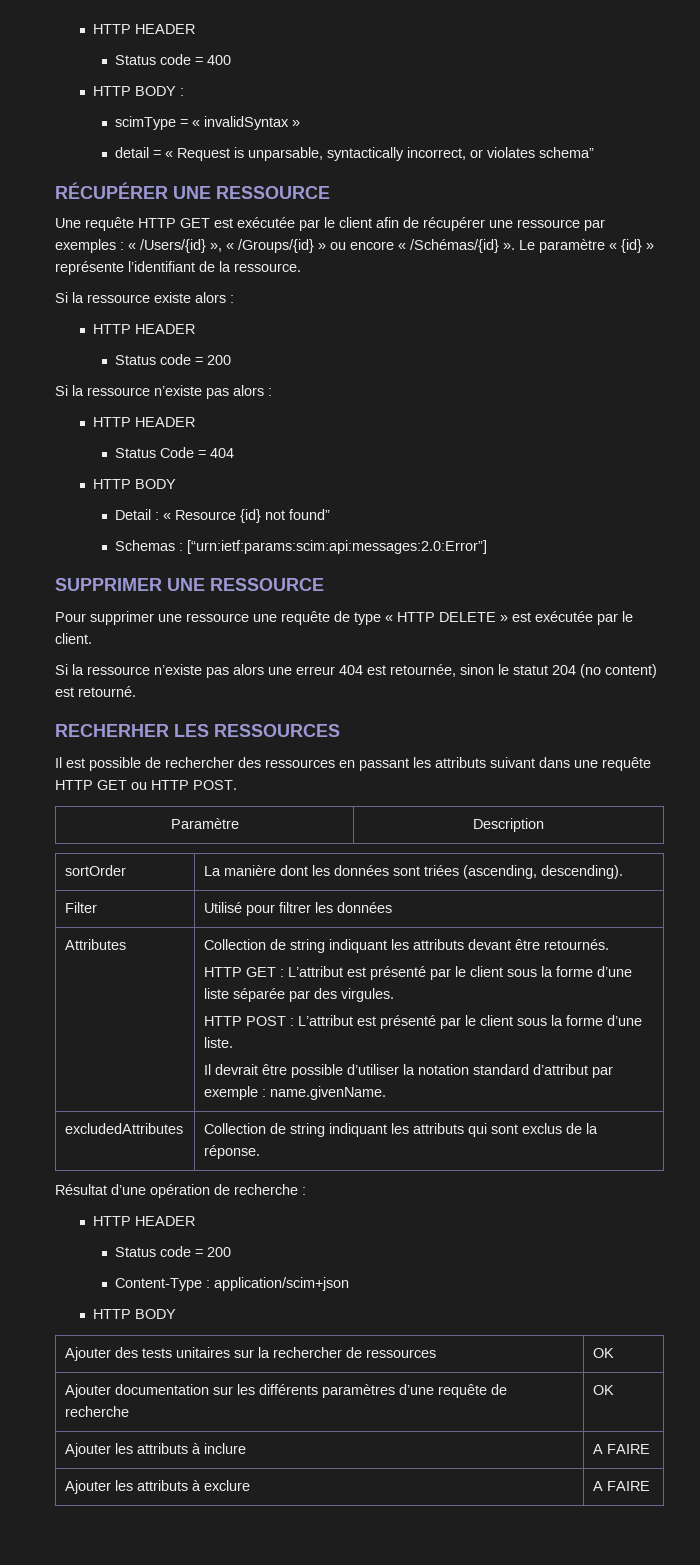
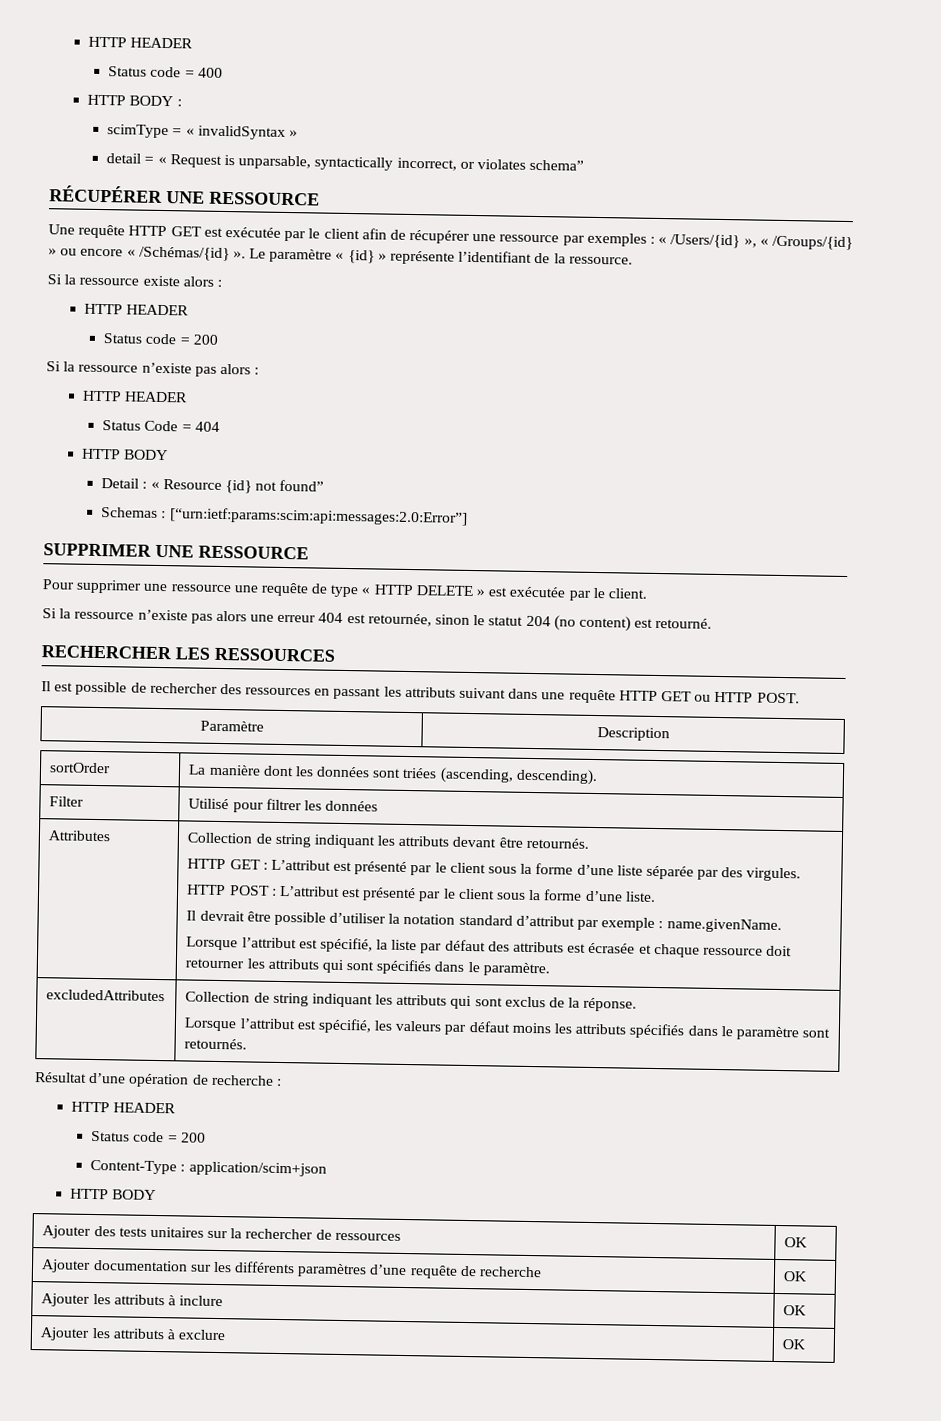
[55,724,169,737] RECHERHER -> [41,645,172,660] RECHERCHER
(387, 1093) none -> [186,936,793,958] [185,958,550,977] // Lorsque l’attribut est spécifié, la liste par défaut des attributs est écrasée et chaque ressource doit retourner les attributs qui sont spécifiés dans le paramètre.
(261, 1152) none -> [184,1017,831,1041] [184,1038,248,1050] // Lorsque l’attribut est spécifié, les valeurs par défaut moins les attributs spécifiés dans le paramètre sont retournés.
[593,1444,651,1454] A FAIRE -> [783,1305,808,1316] OK
[593,1481,651,1491] A FAIRE -> [782,1339,807,1350] OK

